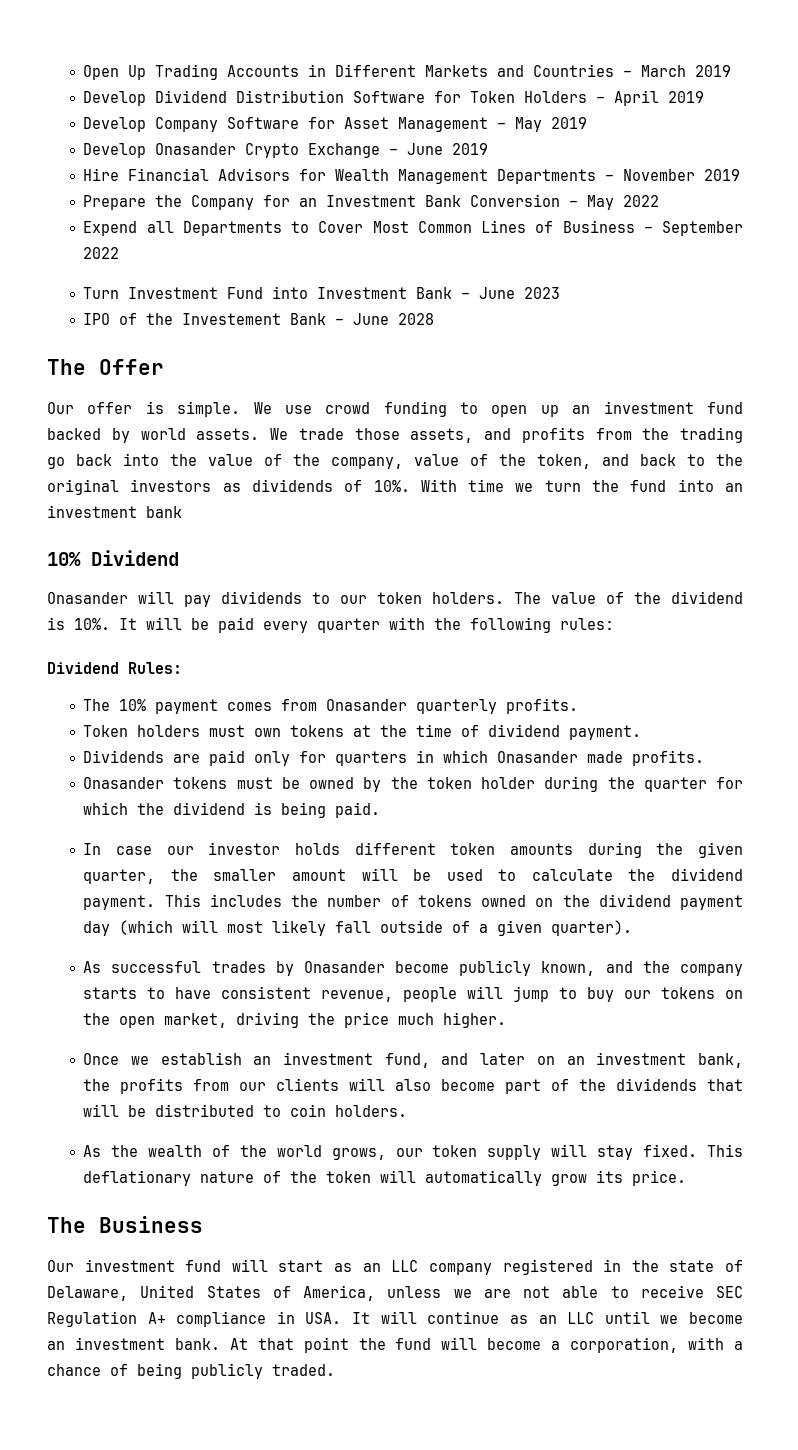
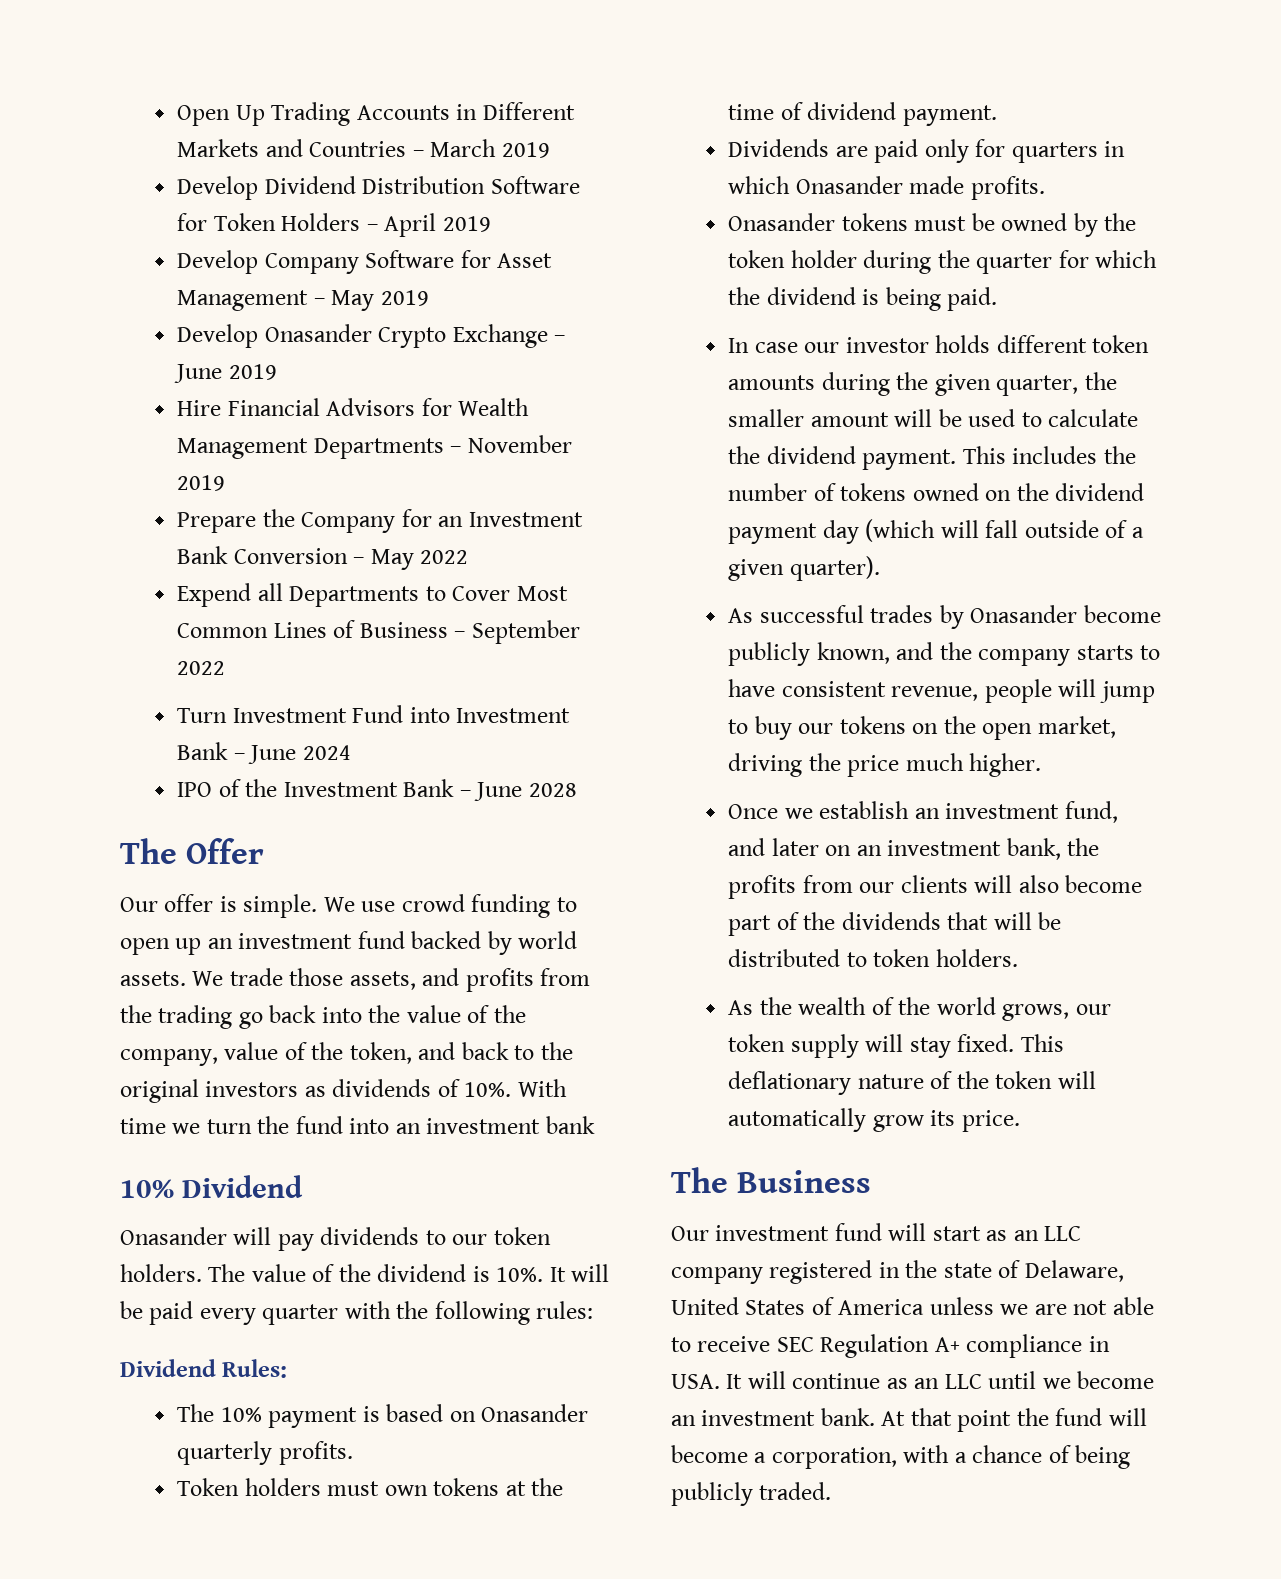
[524,287,561,299] 2023 -> [302,745,351,760] 2024
[182,313,282,325] Investement -> [283,782,398,797] Investment
[227,699,318,711] comes from -> [362,1404,476,1422] is based on
[227,920,327,936] most likely -> (979, 529) none
[290,1104,327,1117] coin -> [873,949,931,967] token
[303,1285,375,1301] America, -> [838,1299,925,1315] America

